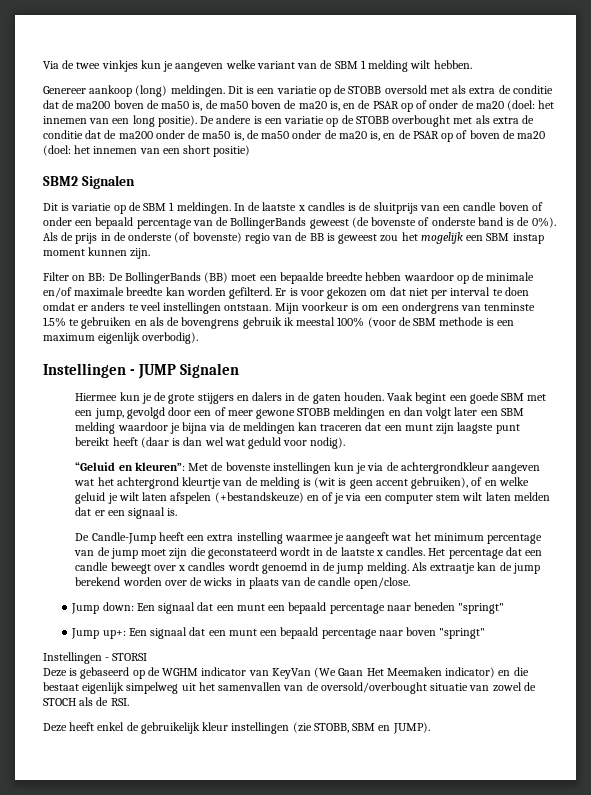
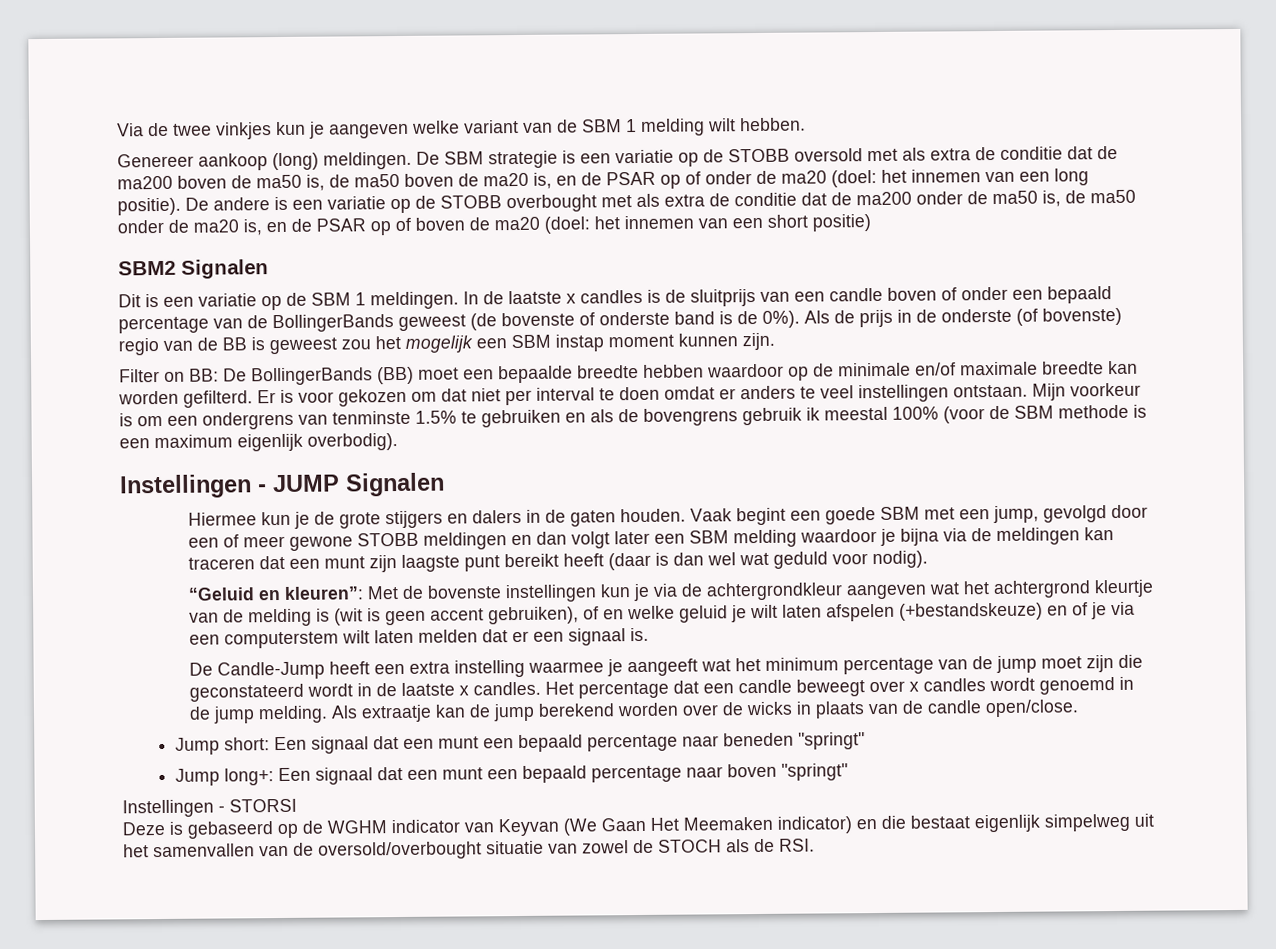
[227,86,243,94] Dit -> [416,150,558,169] De SBM strategie
(70, 207) none -> [163,296,194,307] een
[384,494,461,504] computer stem -> [223,631,339,649] computerstem
[102,602,134,611] down: -> [224,737,271,751] short:
[102,630,126,639] up+: -> [224,768,275,786] long+:
[271,668,311,679] KeyVan -> [498,818,560,837] Keyvan
[43,722,430,734] // Deze heeft enkel de gebruikelijk kleur instellingen (zie STOBB, SBM en JUMP). -> (815, 845) none

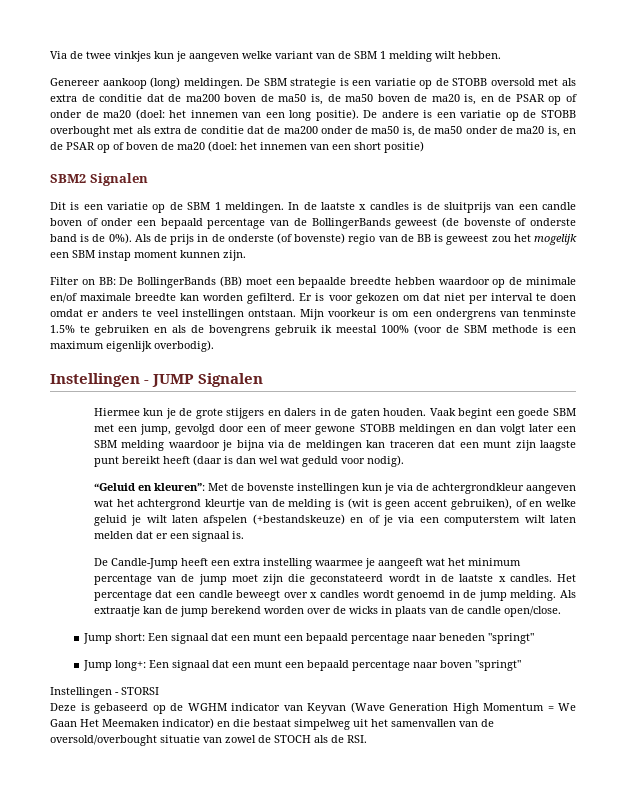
[563,818,598,836] (We -> [350,702,576,714] (Wave Generation High Momentum = We
[974,814,1041,833] eigenlijk -> (291, 723) none

